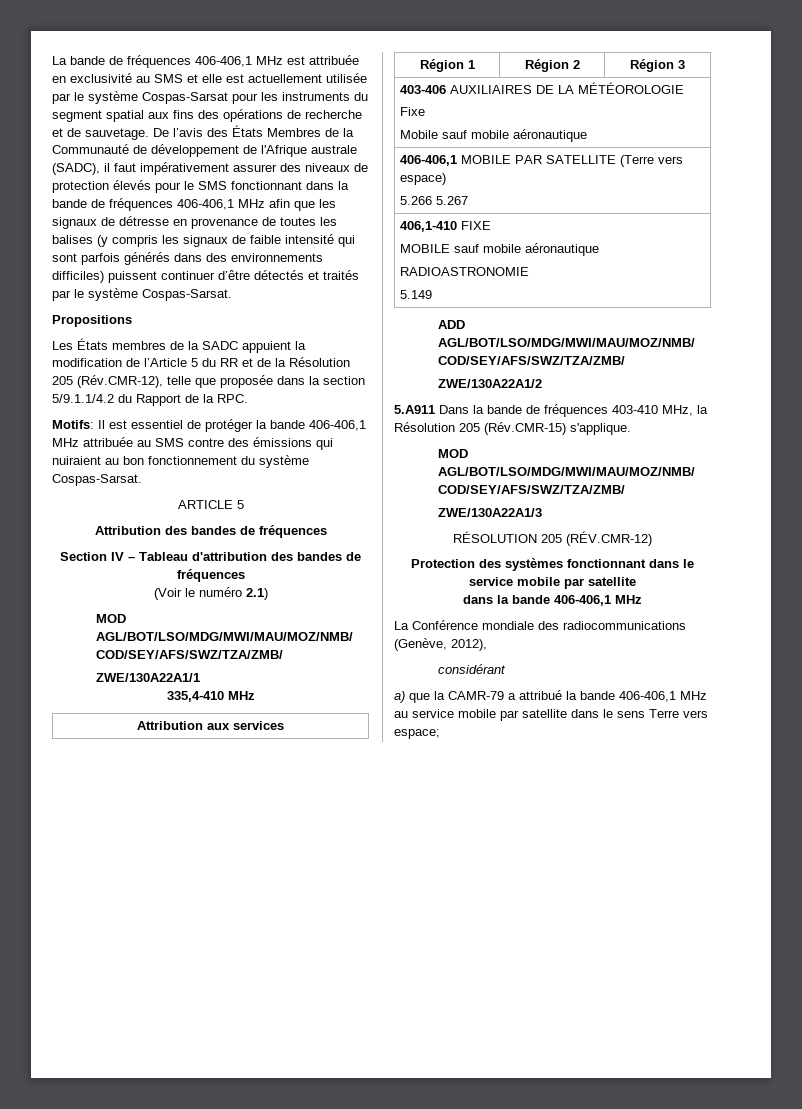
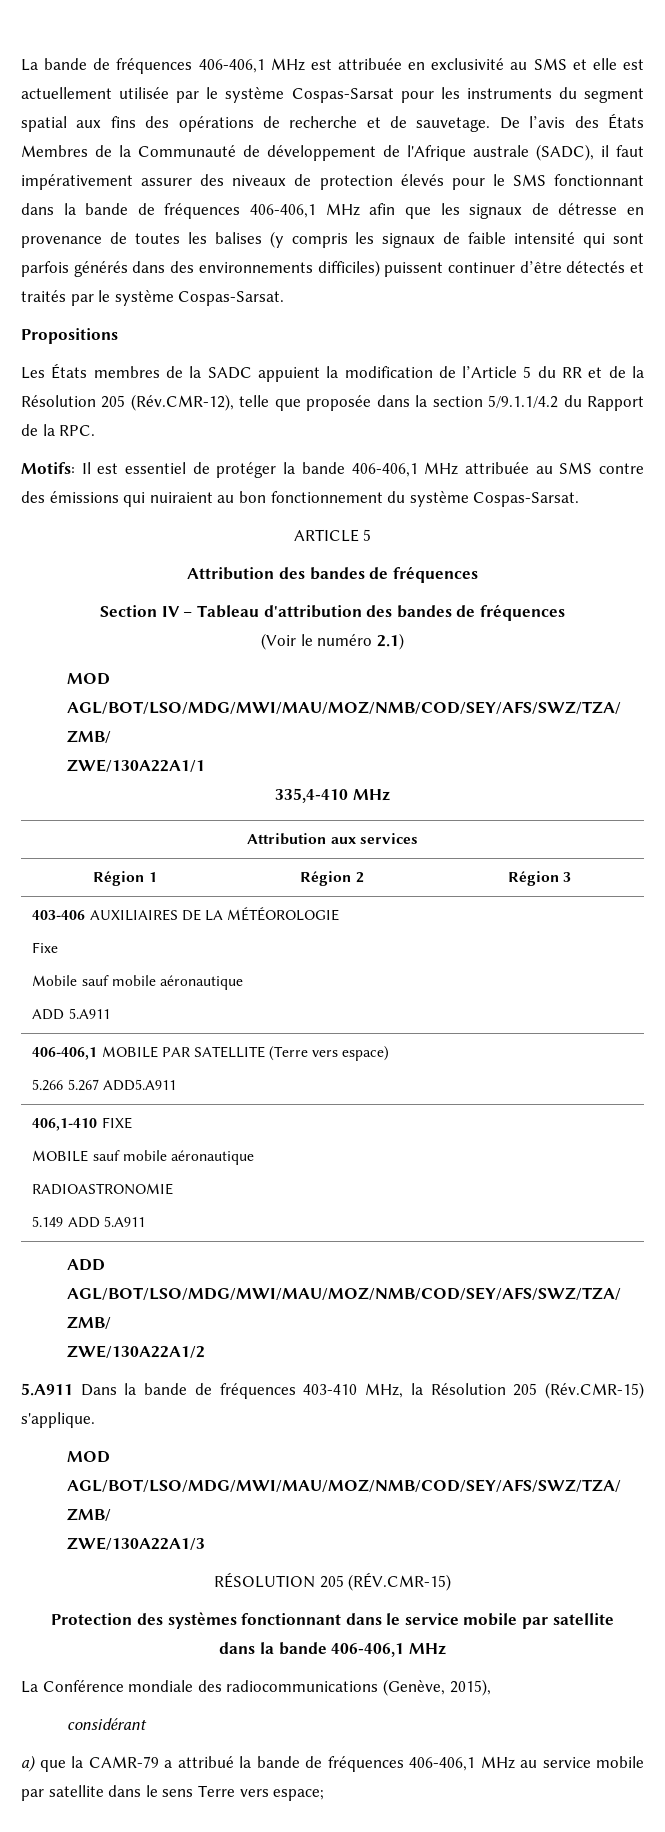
(588, 135) none -> [32,1008,110,1020] // ADD 5.A911
(469, 200) none -> [102,1079,176,1091] ADD5.A911
(433, 294) none -> [67,1216,145,1228] ADD 5.A911
[566,531,652,546] (RÉV.CMR-12) -> [348,1572,452,1591] (RÉV.CMR-15)
[451,639,487,651] 2012), -> [449,1679,491,1696] 2015),
(615, 695) none -> [305,1756,404,1772] de fréquences

